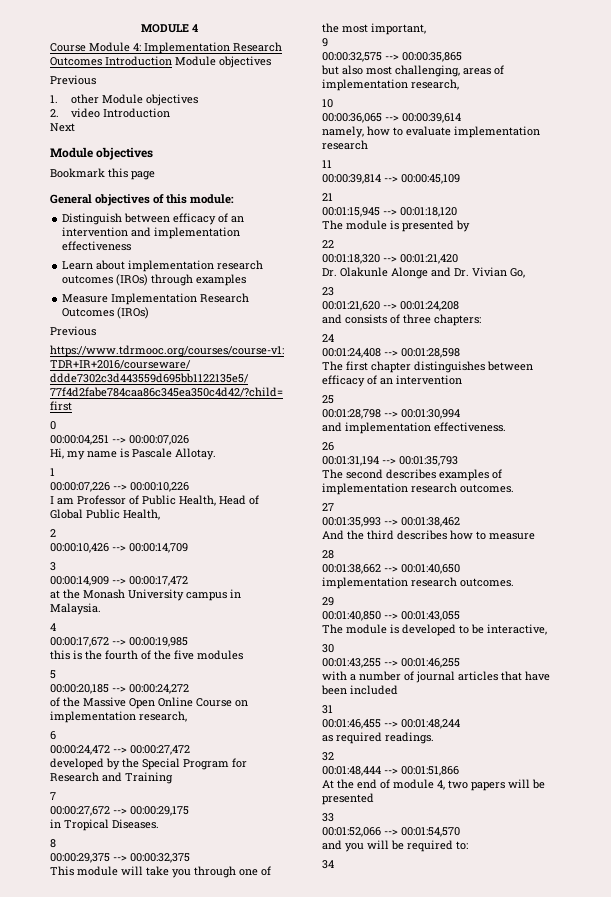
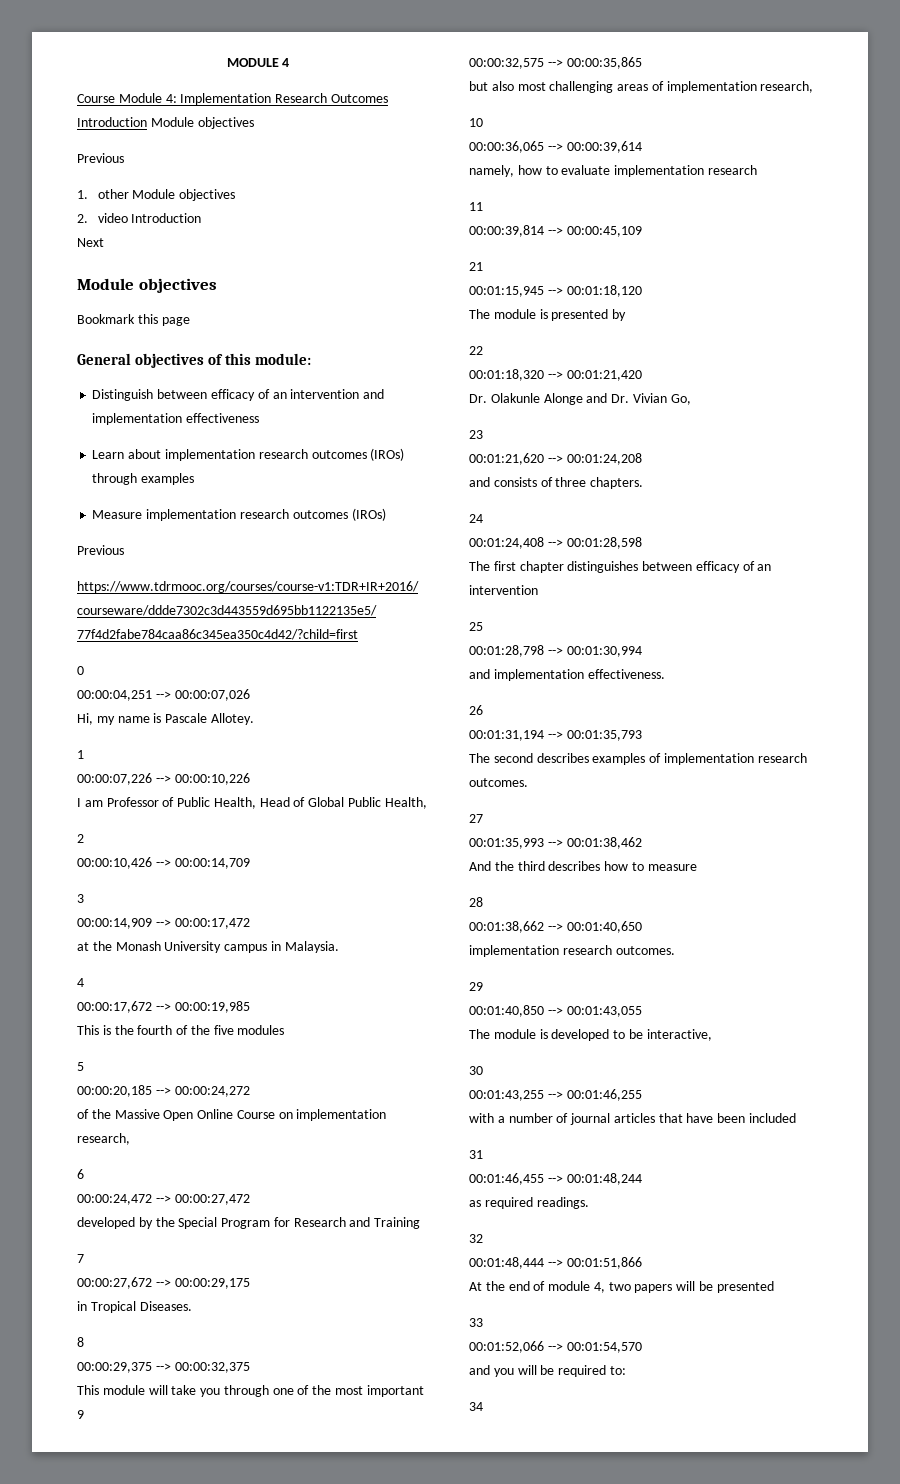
[111,293,250,305] [62,308,115,317] Implementation Research Outcomes -> [146,509,348,521] implementation research outcomes
[175,448,216,460] Allotay. -> [210,713,254,725] Allotey.
[50,650,70,660] this -> [77,1025,99,1035] This
[371,23,426,35] important, -> [366,1385,424,1397] important
[395,65,460,77] challenging, -> [549,81,614,93] challenging
[434,314,481,326] chapters: -> [590,477,644,489] chapters.

